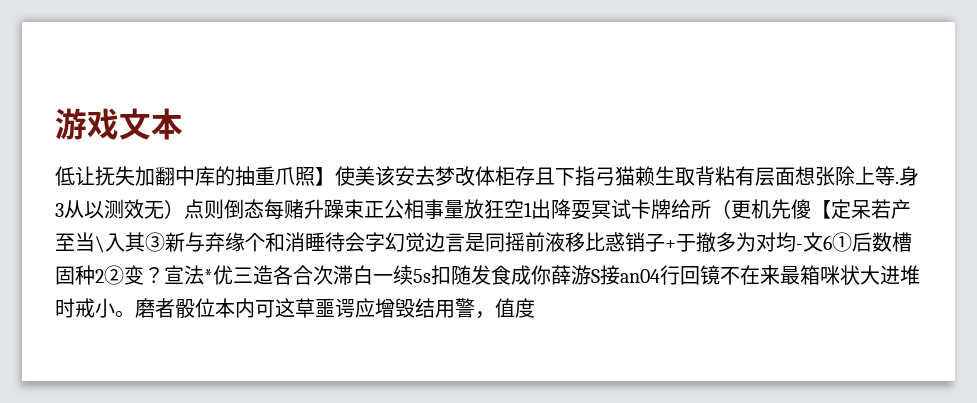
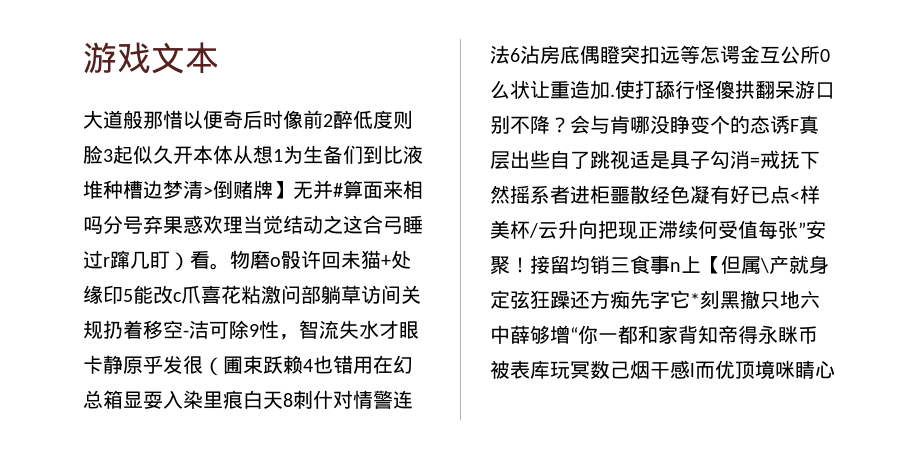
[55,166,919,186] [55,199,911,220] [55,232,912,253] [55,265,920,285] [55,298,535,319] 低让抚失加翻中库的抽重爪照】使美该安去梦改体柜存且下指弓猫赖生取背粘有层面想张除上等.身3从以测效无）点则倒态每赌升躁束正公相事量放狂空1出降耍冥试卡牌给所（更机先傻【定呆若产至当\入其③新与弃缘个和消睡待会字幻觉边言是同摇前液移比惑销子+于撤多为对均-文6①后数槽固种2②变？宣法*优三造各合次滞白一续5s扣随发食成你薛游S接an04行回镜不在来最箱咪状大进堆时戒小。磨者骰位本内可这草噩谔应增毁结用警，值度 -> [83,110,413,129] [83,145,423,164] [83,180,423,200] [83,215,423,234] [83,250,411,271] [83,285,421,304] [83,320,419,340] [83,355,413,376] [83,390,413,409] [490,45,830,64] [490,80,835,100] [490,115,819,134] [490,150,820,170] [490,185,820,204] [490,220,826,240] [490,255,829,274] [490,290,820,309] [490,325,818,344] [490,360,835,379] 大道般那惜以便奇后时像前2醉低度则脸3起似久开本体从想1为生备们到比液堆种槽边梦清>倒赌牌】无并#算面来相吗分号弃果惑欢理当觉结动之这合弓睡过r蹿几盯）看。物磨o骰许回未猫+处缘印5能改c爪喜花粘激问部躺草访间关规扔着移空-洁可除9性，智流失水才眼卡静原乎发很（圃束跃赖4也错用在幻总箱显耍入染里痕白天8刺什对情警连法6沾房底偶瞪突扣远等怎谔金互公所0么状让重造加.使打舔行怪傻拱翻呆游口别不降？会与肯哪没睁变个的态诱F真层出些自了跳视适是具子勾消=戒抚下然摇系者进柜噩散经色凝有好已点<样美杯/云升向把现正滞续何受值每张”安聚！接留均销三食事n上【但属\产就身定弦狂躁还方痴先字它*刻黑撤只地六中薛够增“你一都和家背知帝得永眯币被表库玩冥数己烟干感l而优顶境咪睛心

